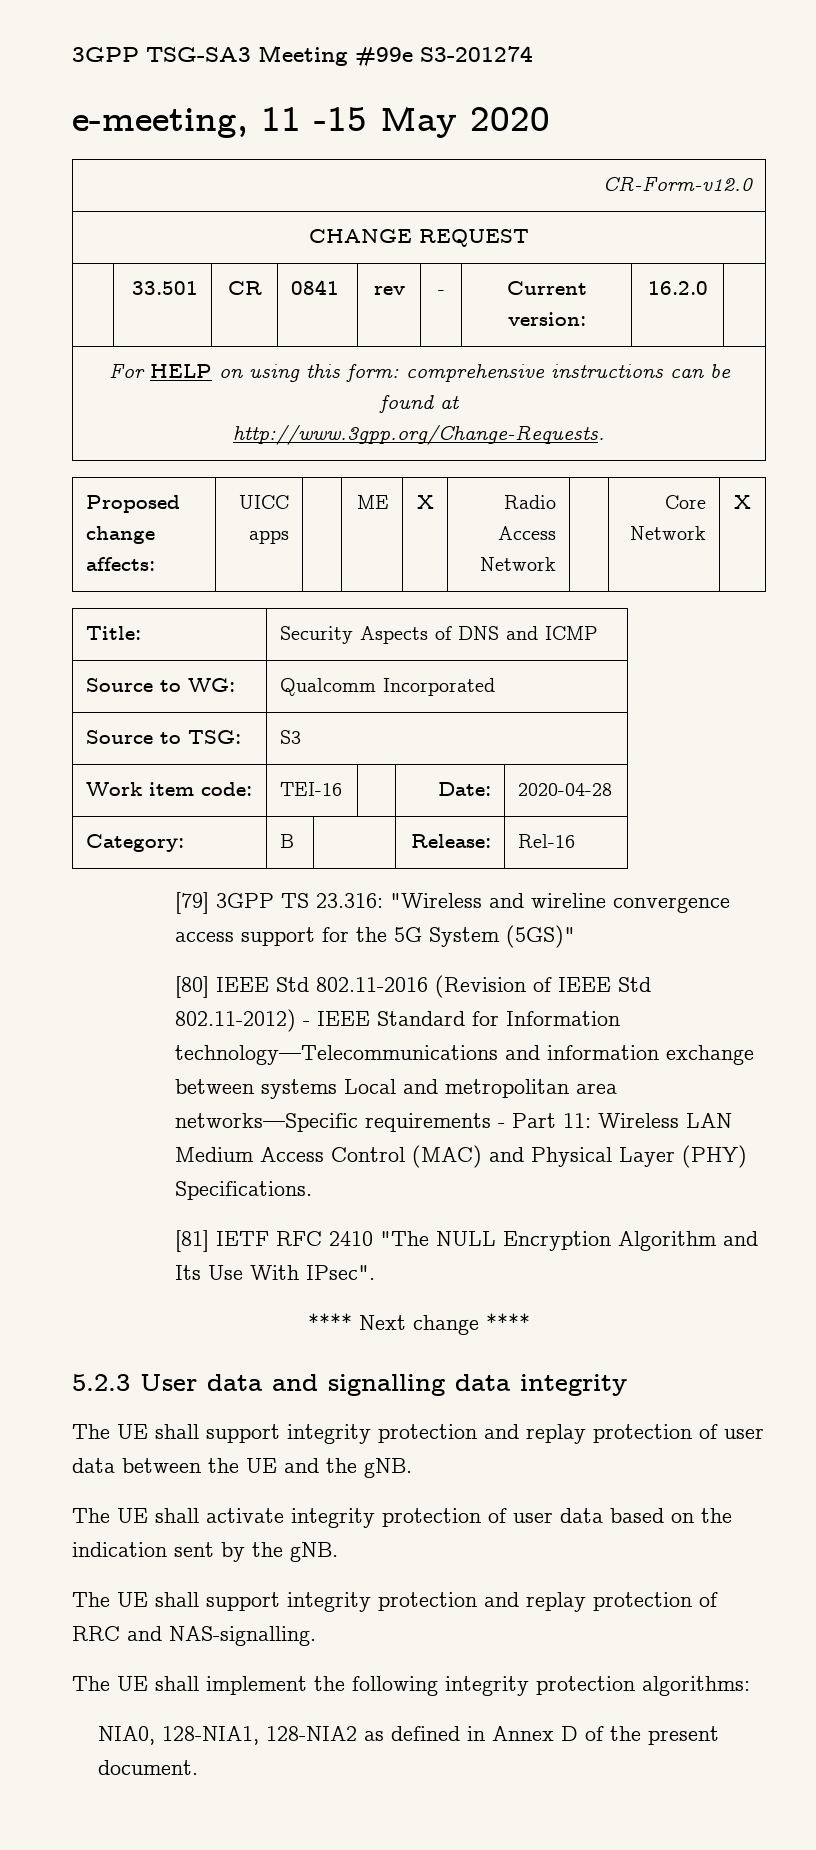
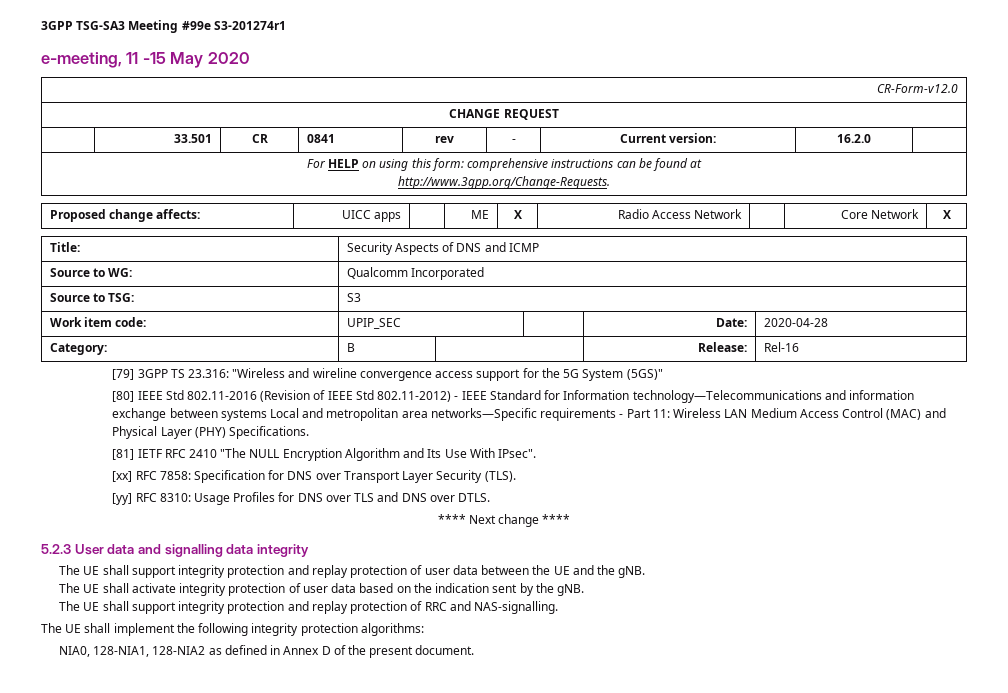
[420,46,533,62] S3-201274 -> [213,21,286,30] S3-201274r1
[279,782,342,796] TEI-16 -> [346,318,401,329] UPIP_SEC
(376, 1272) none -> [112,470,516,483] [112,492,491,505] // [xx] RFC 7858: Specification for DNS over Transport Layer Security (TLS). // [yy] RFC 8310: Usage Profiles for DNS over TLS and DNS over DTLS.

